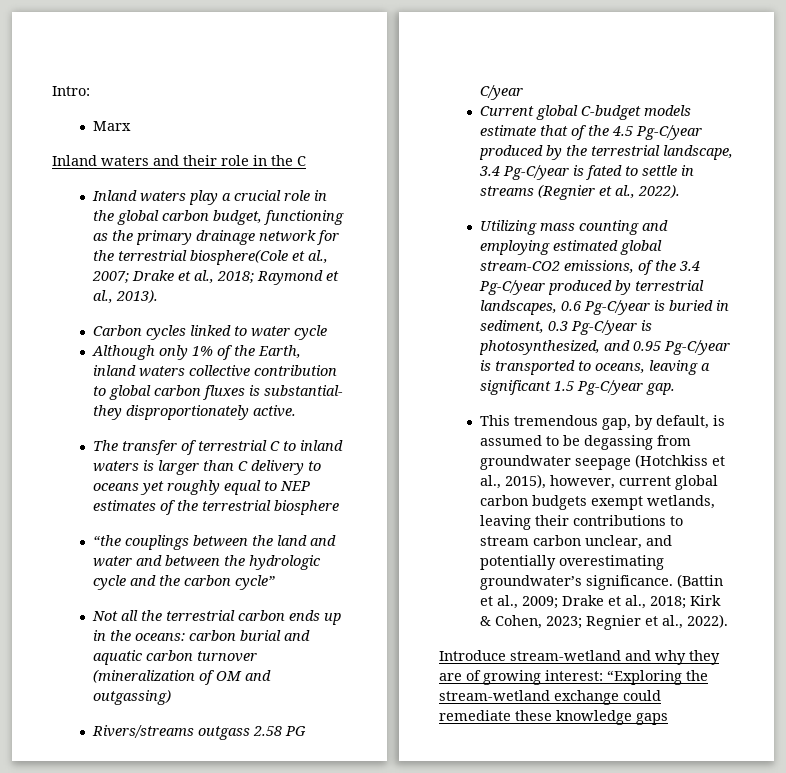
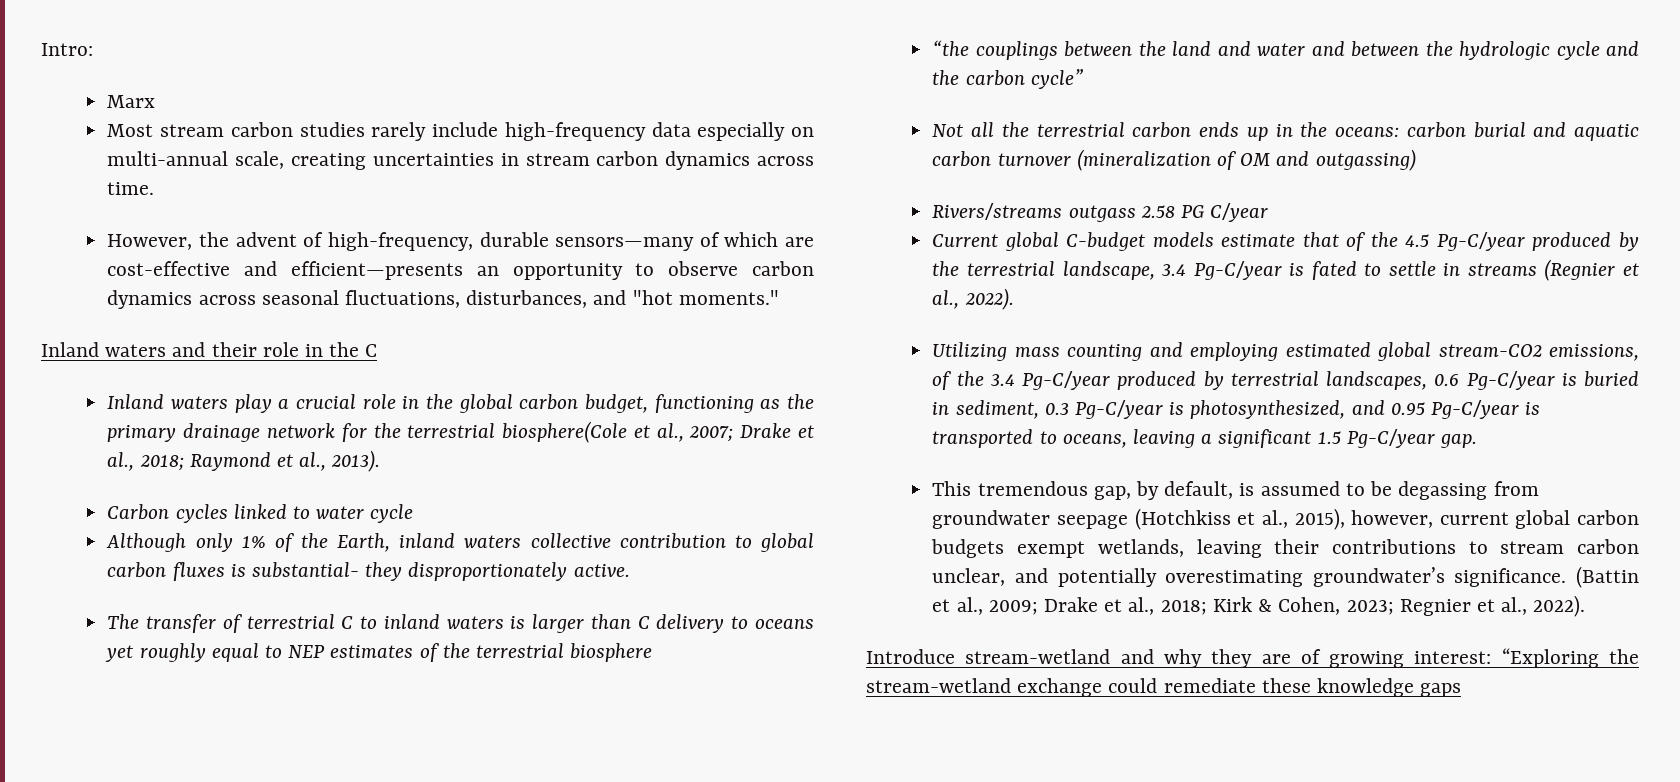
(132, 126) none -> [107,122,814,141] [107,151,814,170] [107,182,155,195] [107,232,814,251] [107,261,814,280] [107,290,779,309] // Most stream carbon studies rarely include high-frequency data especially on multi-annual scale, creating uncertainties in stream carbon dynamics across time. // However, the advent of high-frequency, durable sensors—many of which are cost-effective and efficient—presents an opportunity to observe carbon dynamics across seasonal fluctuations, disturbances, and "hot moments."

